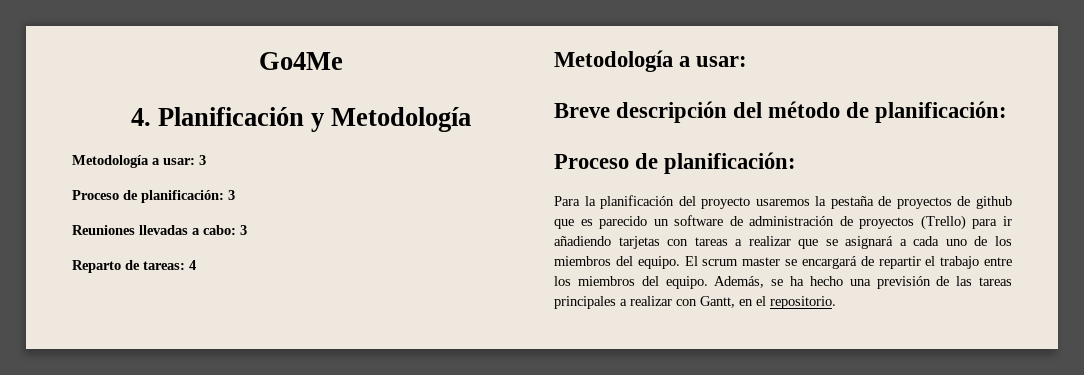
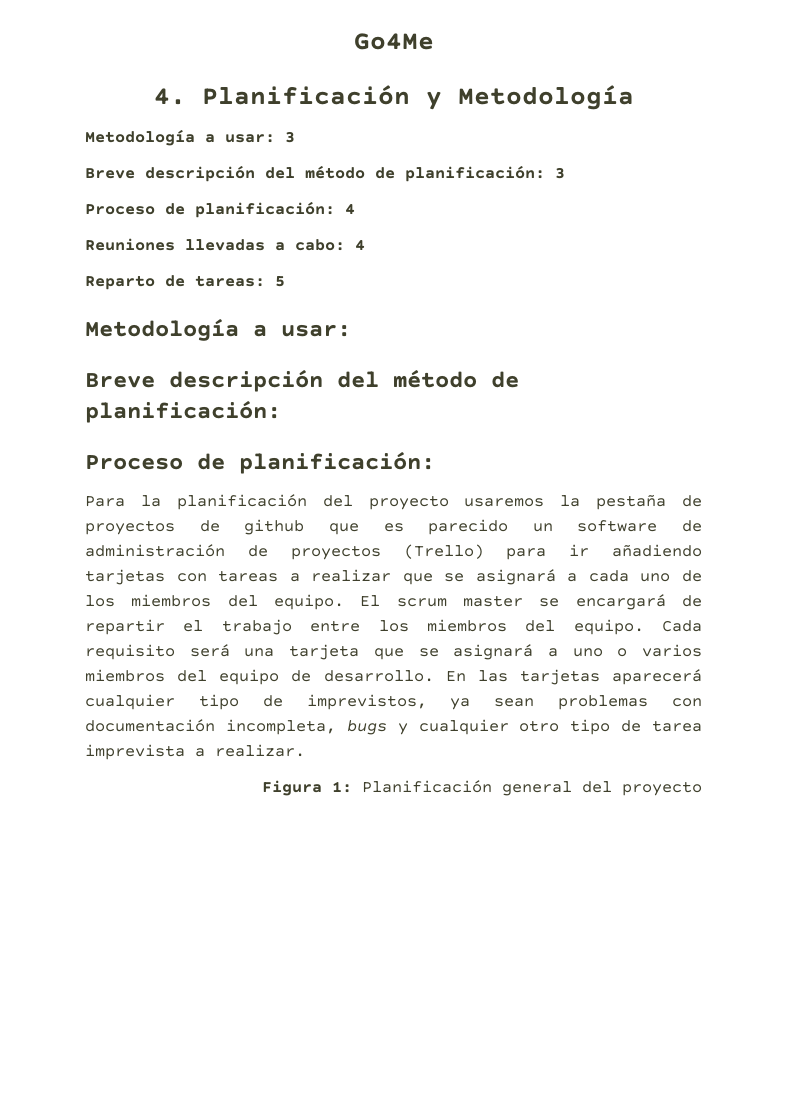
[72,190,235,203] // Proceso de planificación: 3 -> [85,165,565,182] [85,201,355,218] // Breve descripción del método de planificación: 3 // Proceso de planificación: 4
[240,225,247,235] 3 -> [355,239,365,250] 4
[189,260,196,270] 4 -> [275,276,285,287] 5
[714,276,1012,289] [554,296,836,309] Además, se ha hecho una previsión de las tareas principales a realizar con Gantt, en el repositorio. -> [662,620,702,632] [85,644,702,660] [85,669,702,685] [85,694,702,710] [85,719,702,735] [85,744,305,760] [262,780,702,796] Cada requisito será una tarjeta que se asignará a uno o varios miembros del equipo de desarrollo. En las tarjetas aparecerá cualquier tipo de imprevistos, ya sean problemas con documentación incompleta, bugs y cualquier otro tipo de tarea imprevista a realizar. // Figura 1: Planificación general del proyecto

